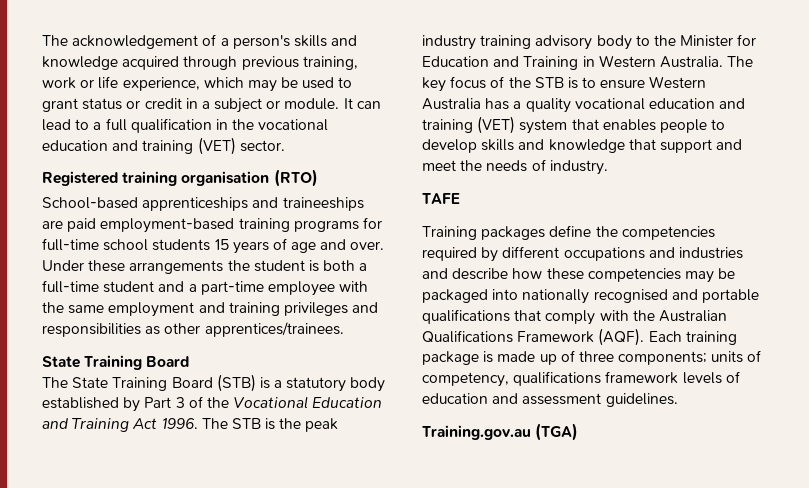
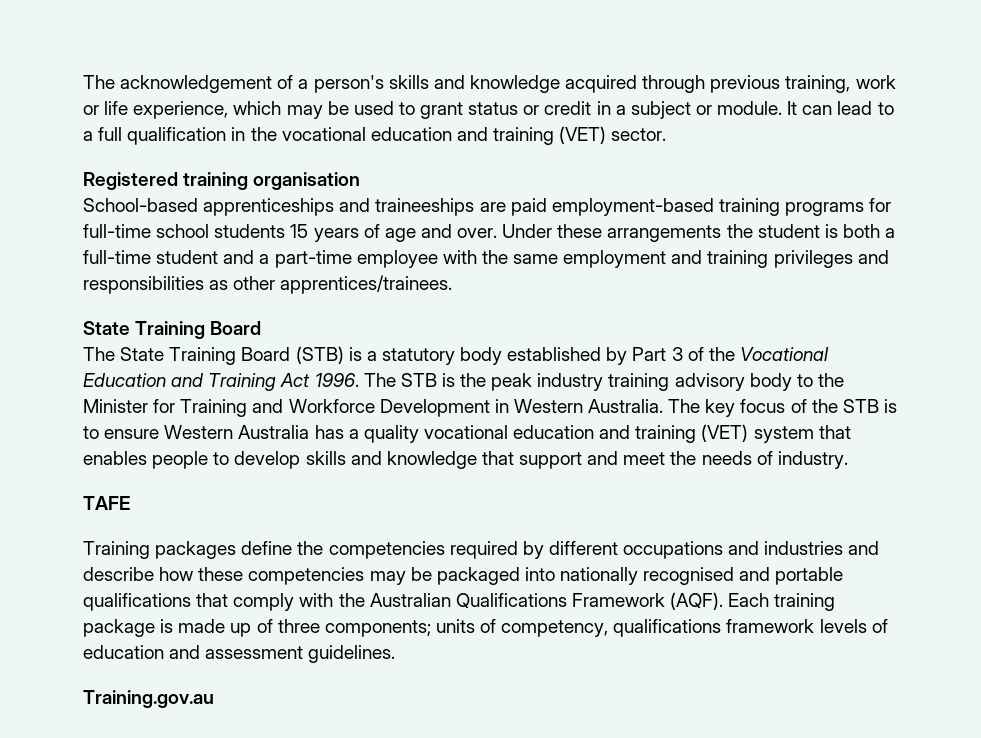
[273,169,318,187] (RTO) -> (361, 181) none
[422,56,579,70] Education and Training -> [180,399,490,417] Training and Workforce Development
[535,423,579,441] (TGA) -> (214, 699) none

